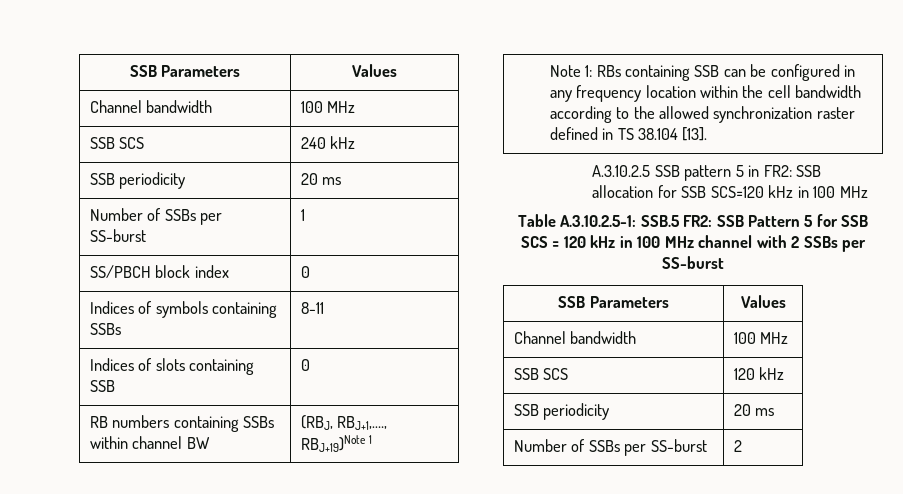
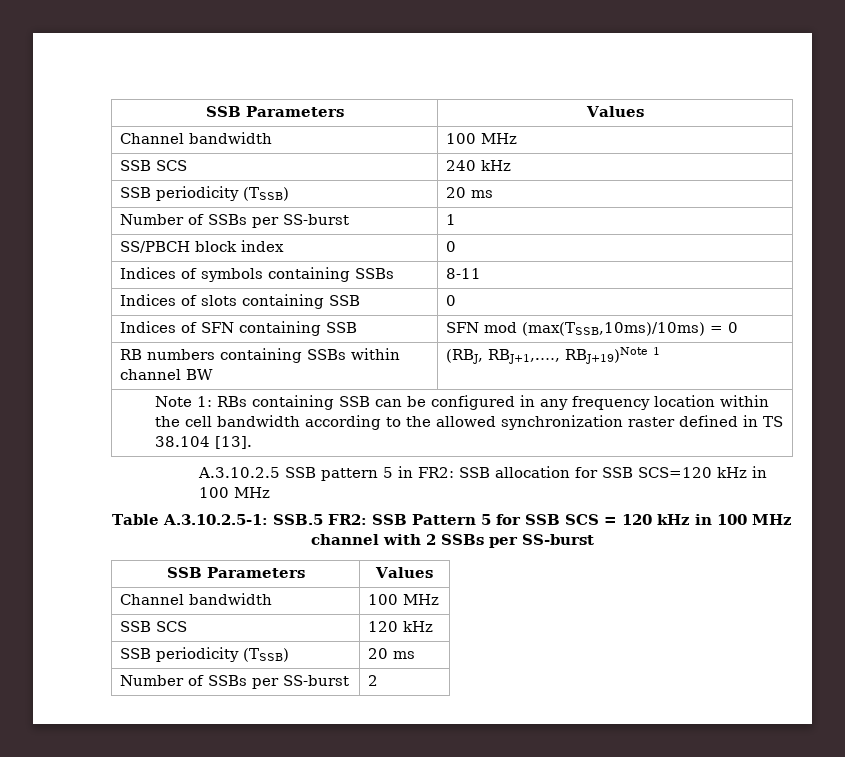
(186, 180) none -> [242,187,289,201] (TSSB)
(310, 365) none -> [119,321,357,336] [445,322,738,336] // Indices of SFN containing SSB | SFN mod (max(TSSB,10ms)/10ms) = 0
(610, 411) none -> [242,648,289,662] (TSSB)

